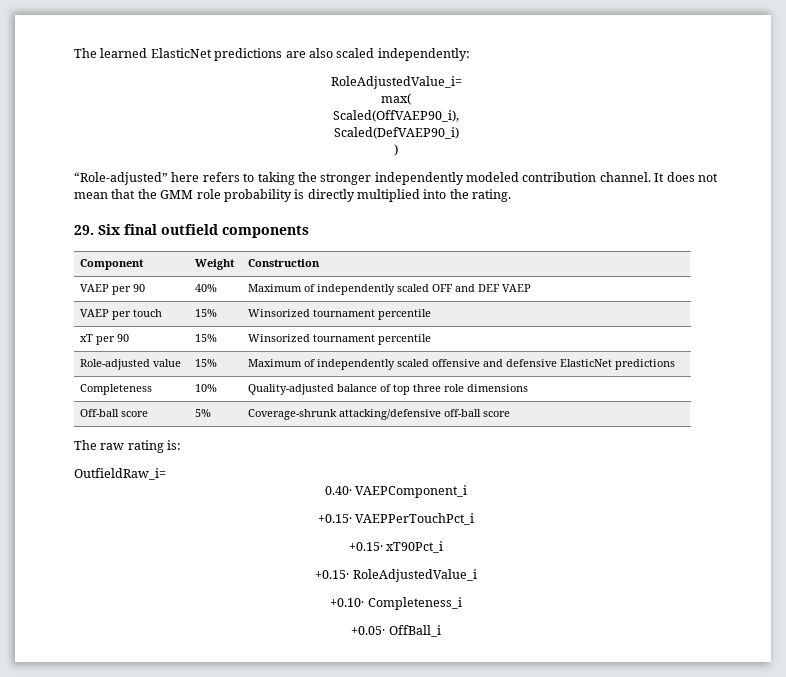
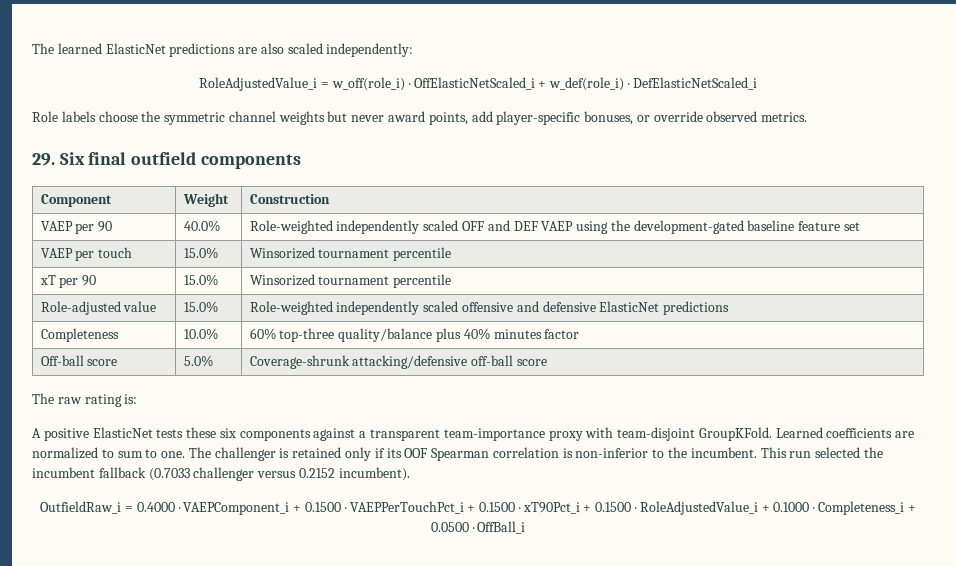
[330,76,462,89] [381,93,411,105] [333,110,459,122] [333,127,459,139] [394,144,398,156] [74,172,718,185] [74,189,512,202] RoleAdjustedValue_i= // max( // Scaled(OffVAEP90_i), // Scaled(DefVAEP90_i) // ) // “Role-adjusted” here refers to taking the stronger independently modeled contribution channel. It does not mean that the GMM role probability is directly multiplied into the rating. -> [199,77,757,91] [32,111,808,125] RoleAdjustedValue_i = w_off(role_i) · OffElasticNetScaled_i + w_def(role_i) · DefElasticNetScaled_i // Role labels choose the symmetric channel weights but never award points, add player-specific bonuses, or override observed metrics.
[195,284,218,292] [248,284,316,292] 40% | Maximum of -> [183,220,220,232] [249,220,333,234] 40.0% | Role-weighted
(532, 288) none -> [576,220,860,234] using the development-gated baseline feature set
[195,309,218,317] 15% -> [183,247,218,259] 15.0%
[195,334,218,342] 15% -> [183,274,218,286] 15.0%
[195,359,218,367] [248,359,316,367] 15% | Maximum of -> [183,301,218,313] [249,301,333,315] 15.0% | Role-weighted
[195,384,218,392] [248,384,529,395] 10% | Quality-adjusted balance of top three role dimensions -> [183,328,218,340] [249,328,580,342] 10.0% | 60% top-three quality/balance plus 40% minutes factor
[195,409,212,417] 5% -> [183,355,213,367] 5.0%
[74,468,166,480] [324,485,468,498] [317,513,475,525] [348,541,444,553] [315,569,477,582] [330,597,462,610] [351,626,386,635] OutfieldRaw_i= // 0.40· VAEPComponent_i // +0.15· VAEPPerTouchPct_i // +0.15· xT90Pct_i // +0.15· RoleAdjustedValue_i // +0.10· Completeness_i // +0.05· -> [32,427,915,441] [32,447,883,461] [32,467,410,481] [40,501,916,515] [430,522,475,532] A positive ElasticNet tests these six components against a transparent team-importance proxy with team-disjoint GroupKFold. Learned coefficients are normalized to sum to one. The challenger is retained only if its OOF Spearman correlation is non-inferior to the incumbent. This run selected the incumbent fallback (0.7033 challenger versus 0.2152 incumbent). // OutfieldRaw_i = 0.4000 · VAEPComponent_i + 0.1500 · VAEPPerTouchPct_i + 0.1500 · xT90Pct_i + 0.1500 · RoleAdjustedValue_i + 0.1000 · Completeness_i + 0.0500 ·

